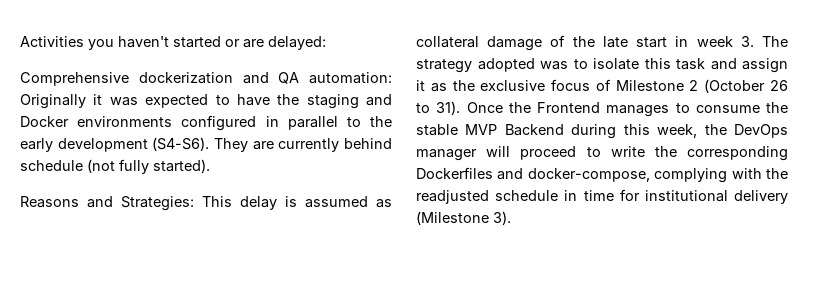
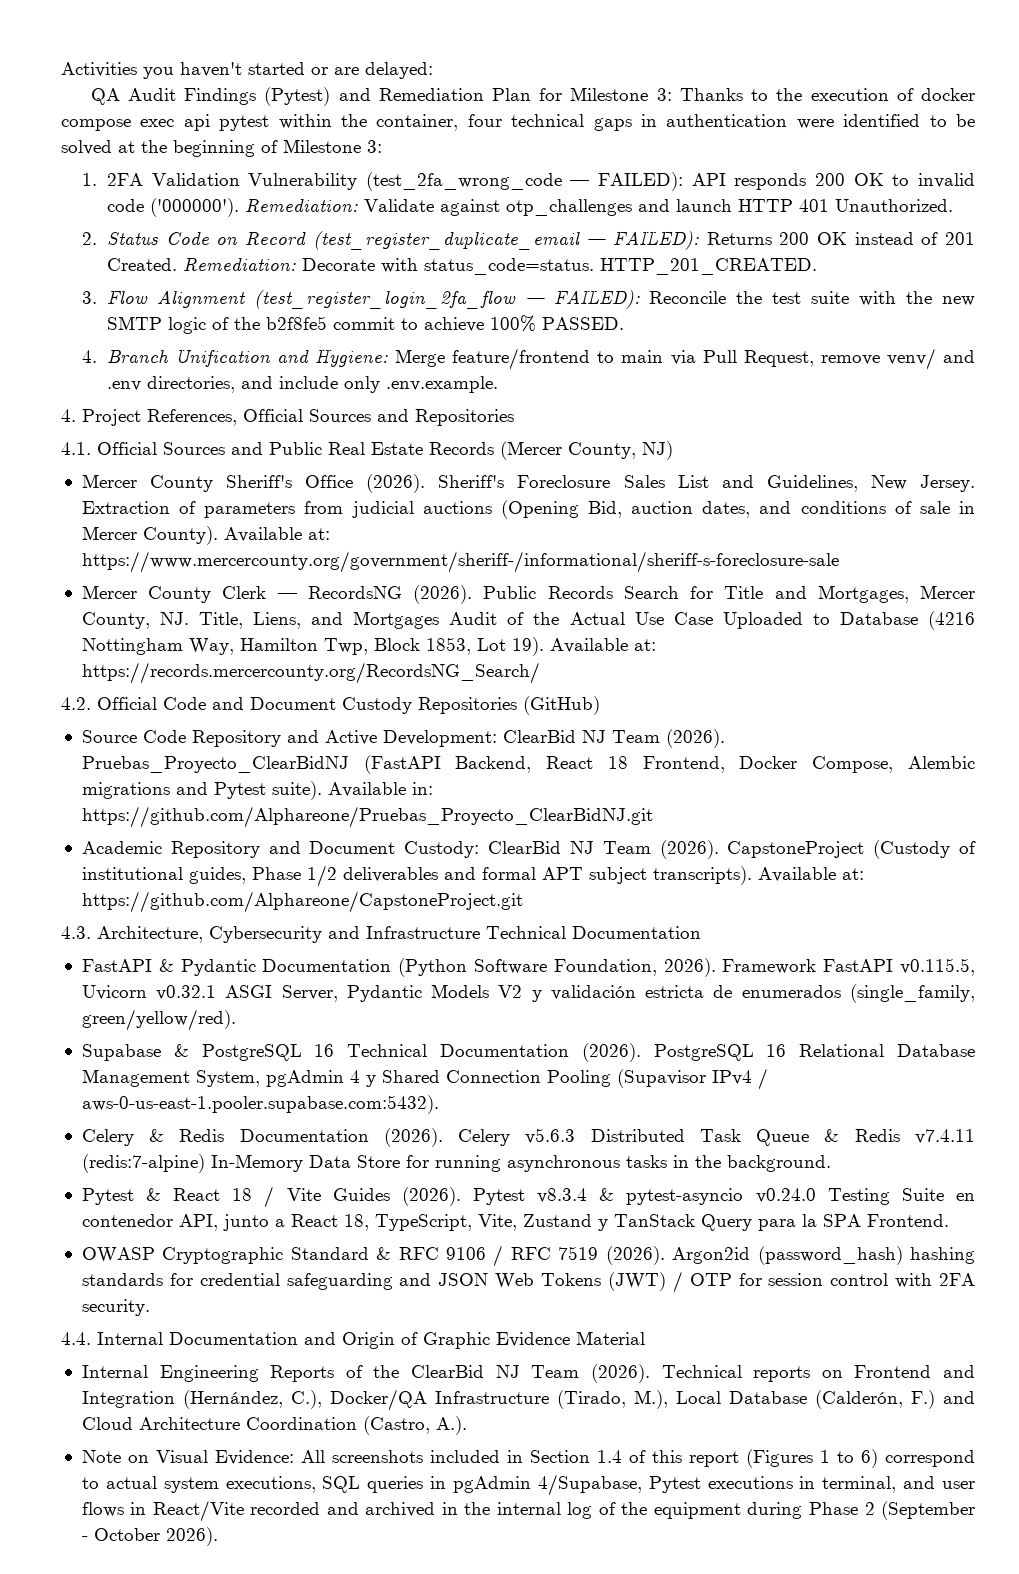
[20,72,392,86] [20,94,392,109] [20,115,393,131] [20,137,392,152] [20,159,210,174] [20,196,392,211] [416,35,788,51] [416,58,788,73] [416,79,788,93] [416,101,788,117] [416,124,788,139] [416,146,788,161] [416,167,788,183] [416,189,788,204] [416,211,511,225] Comprehensive dockerization and QA automation: Originally it was expected to have the staging and Docker environments configured in parallel to the early development (S4-S6). They are currently behind schedule (not fully started). // Reasons and Strategies: This delay is assumed as collateral damage of the late start in week 3. The strategy adopted was to isolate this task and assign it as the exclusive focus of Milestone 2 (October 26 to 31). Once the Frontend manages to consume the stable MVP Backend during this week, the DevOps manager will proceed to write the corresponding Dockerfiles and docker-compose, complying with the readjusted schedule in time for institutional delivery (Milestone 3). -> [90,87,975,106] [61,114,975,131] [61,139,382,157] [82,172,976,191] [106,198,953,217] [82,231,976,250] [106,258,817,275] [82,290,976,309] [106,315,624,334] [82,348,976,370] [106,376,498,393] [61,409,514,426] [61,441,673,460] [81,474,976,493] [81,500,975,519] [81,526,330,545] [81,551,839,573] [81,585,976,604] [81,611,976,630] [81,637,656,656] [81,662,540,684] [61,696,600,715] [81,729,725,748] [81,755,976,774] [81,781,433,800] [81,806,653,828] [81,840,977,859] [81,865,864,887] [81,891,523,913] [61,926,701,943] [81,958,975,977] [81,984,975,1003] [81,1009,236,1031] [81,1043,975,1062] [81,1068,768,1090] [81,1095,439,1114] [81,1128,975,1147] [81,1154,831,1173] [81,1186,975,1208] [81,1214,949,1231] [81,1245,975,1267] [81,1271,975,1293] [81,1299,150,1316] [61,1331,645,1349] [81,1364,976,1383] [81,1389,975,1411] [81,1416,467,1435] [81,1449,975,1468] [81,1474,976,1496] [81,1500,976,1522] [81,1527,218,1546] QA Audit Findings (Pytest) and Remediation Plan for Milestone 3: Thanks to the execution of docker compose exec api pytest within the container, four technical gaps in authentication were identified to be solved at the beginning of Milestone 3: // 1. 2FA Validation Vulnerability (test_2fa_wrong_code — FAILED): API responds 200 OK to invalid code ('000000'). Remediation: Validate against otp_challenges and launch HTTP 401 Unauthorized. // 2. Status Code on Record (test_register_duplicate_email — FAILED): Returns 200 OK instead of 201 Created. Remediation: Decorate with status_code=status. HTTP_201_CREATED. // 3. Flow Alignment (test_register_login_2fa_flow — FAILED): Reconcile the test suite with the new SMTP logic of the b2f8fe5 commit to achieve 100% PASSED. // 4. Branch Unification and Hygiene: Merge feature/frontend to main via Pull Request, remove venv/ and .env directories, and include only .env.example. // 4. Project References, Official Sources and Repositories // 4.1. Official Sources and Public Real Estate Records (Mercer County, NJ) // Mercer County Sheriff's Office (2026). Sheriff's Foreclosure Sales List and Guidelines, New Jersey. Extraction of parameters from judicial auctions (Opening Bid, auction dates, and conditions of sale in Mercer County). Available at: https://www.mercercounty.org/government/sheriff-/informational/sheriff-s-foreclosure-sale // Mercer County Clerk — RecordsNG (2026). Public Records Search for Title and Mortgages, Mercer County, NJ. Title, Liens, and Mortgages Audit of the Actual Use Case Uploaded to Database (4216 Nottingham Way, Hamilton Twp, Block 1853, Lot 19). Available at: https://records.mercercounty.org/RecordsNG_Search/ // 4.2. Official Code and Document Custody Repositories (GitHub) // Source Code Repository and Active Development: ClearBid NJ Team (2026). Pruebas_Proyecto_ClearBidNJ (FastAPI Backend, React 18 Frontend, Docker Compose, Alembic migrations and Pytest suite). Available in: https://github.com/Alphareone/Pruebas_Proyecto_ClearBidNJ.git // Academic Repository and Document Custody: ClearBid NJ Team (2026). CapstoneProject (Custody of institutional guides, Phase 1/2 deliverables and formal APT subject transcripts). Available at: https://github.com/Alphareone/CapstoneProject.git // 4.3. Architecture, Cybersecurity and Infrastructure Technical Documentation // FastAPI & Pydantic Documentation (Python Software Foundation, 2026). Framework FastAPI v0.115.5, Uvicorn v0.32.1 ASGI Server, Pydantic Models V2 y validación estricta de enumerados (single_family, green/yellow/red). // Supabase & PostgreSQL 16 Technical Documentation (2026). PostgreSQL 16 Relational Database Management System, pgAdmin 4 y Shared Connection Pooling (Supavisor IPv4 / aws-0-us-east-1.pooler.supabase.com:5432). // Celery & Redis Documentation (2026). Celery v5.6.3 Distributed Task Queue & Redis v7.4.11 (redis:7-alpine) In-Memory Data Store for running asynchronous tasks in the background. // Pytest & React 18 / Vite Guides (2026). Pytest v8.3.4 & pytest-asyncio v0.24.0 Testing Suite en contenedor API, junto a React 18, TypeScript, Vite, Zustand y TanStack Query para la SPA Frontend. // OWASP Cryptographic Standard & RFC 9106 / RFC 7519 (2026). Argon2id (password_hash) hashing standards for credential safeguarding and JSON Web Tokens (JWT) / OTP for session control with 2FA security. // 4.4. Internal Documentation and Origin of Graphic Evidence Material // Internal Engineering Reports of the ClearBid NJ Team (2026). Technical reports on Frontend and Integration (Hernández, C.), Docker/QA Infrastructure (Tirado, M.), Local Database (Calderón, F.) and Cloud Architecture Coordination (Castro, A.). // Note on Visual Evidence: All screenshots included in Section 1.4 of this report (Figures 1 to 6) correspond to actual system executions, SQL queries in pgAdmin 4/Supabase, Pytest executions in terminal, and user flows in React/Vite recorded and archived in the internal log of the equipment during Phase 2 (September - October 2026).

